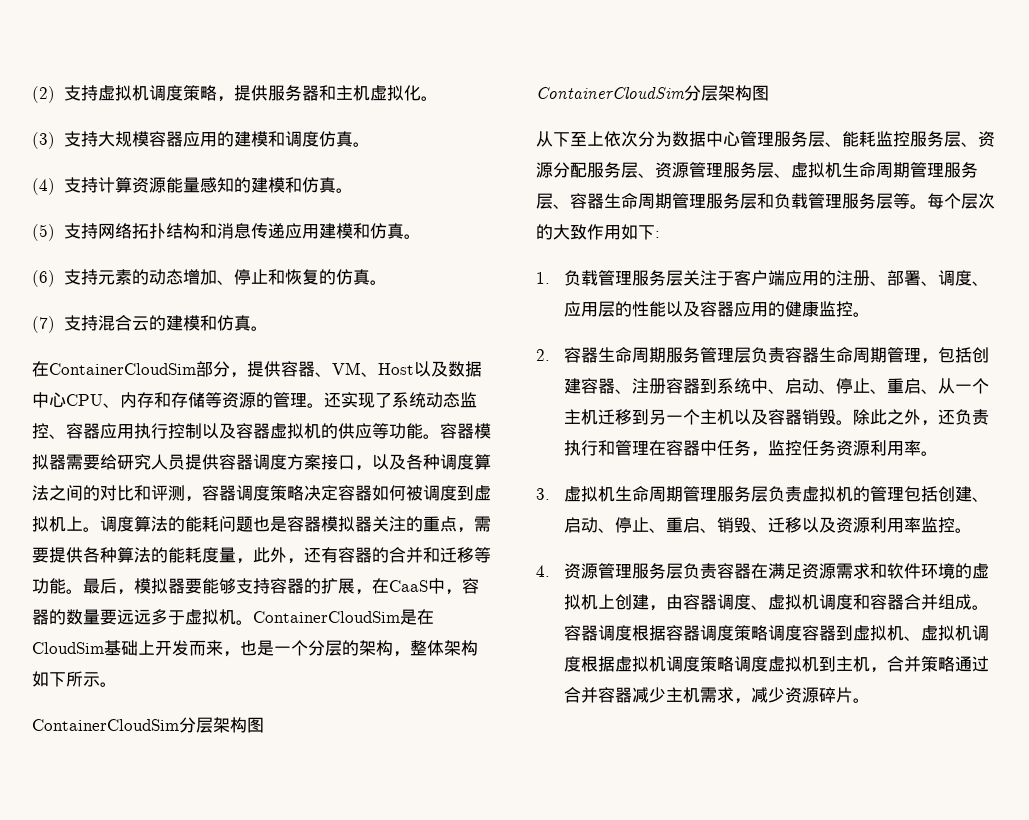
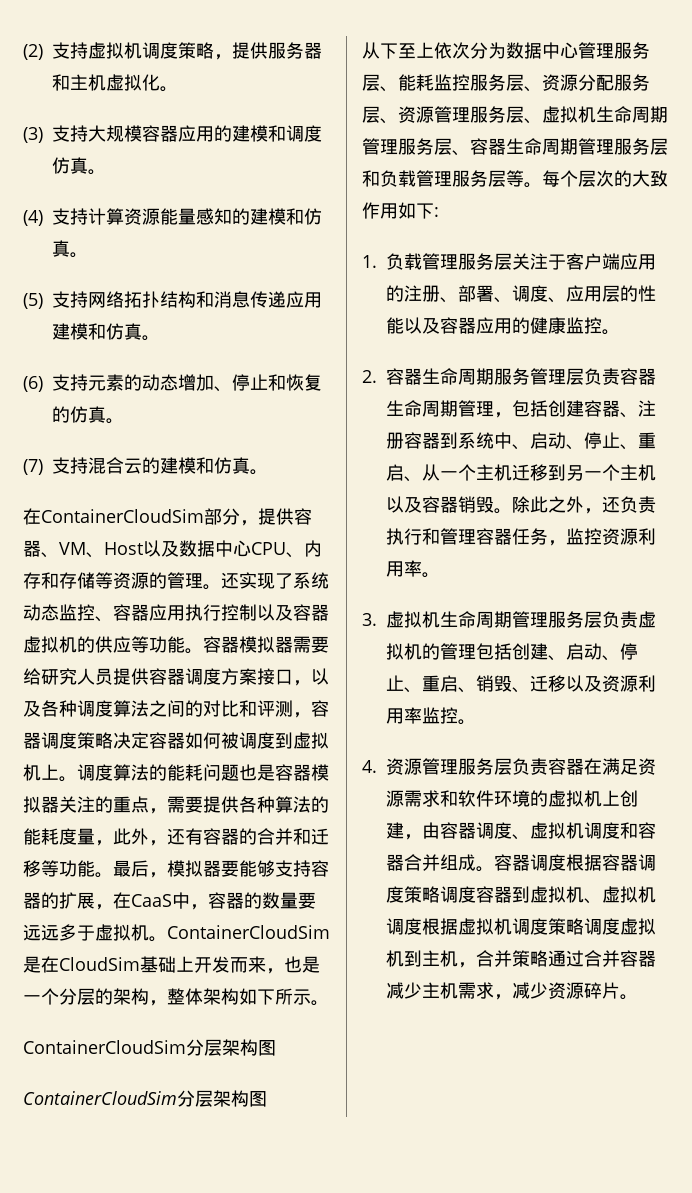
[648,440,717,456] 在容器中 -> [476,528,512,545] 容器
[801,440,836,456] 任务 -> (602, 536) none

